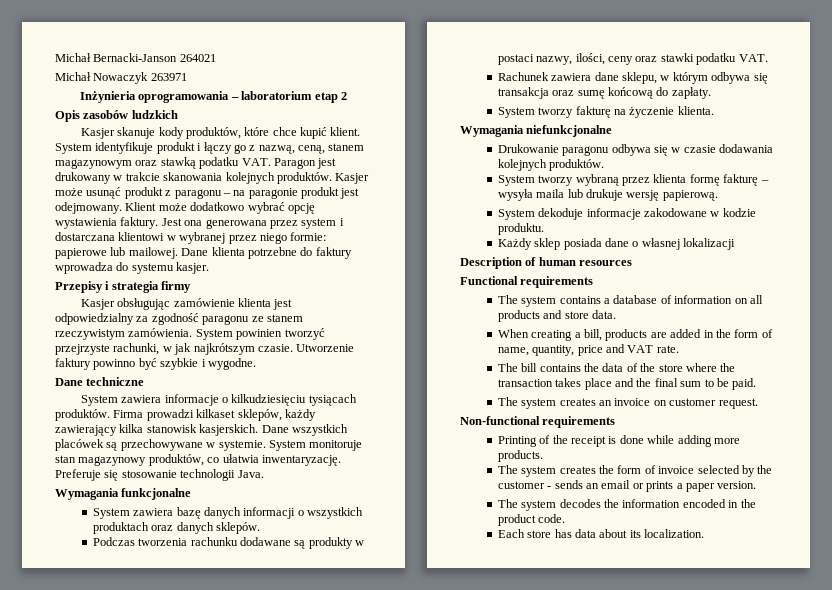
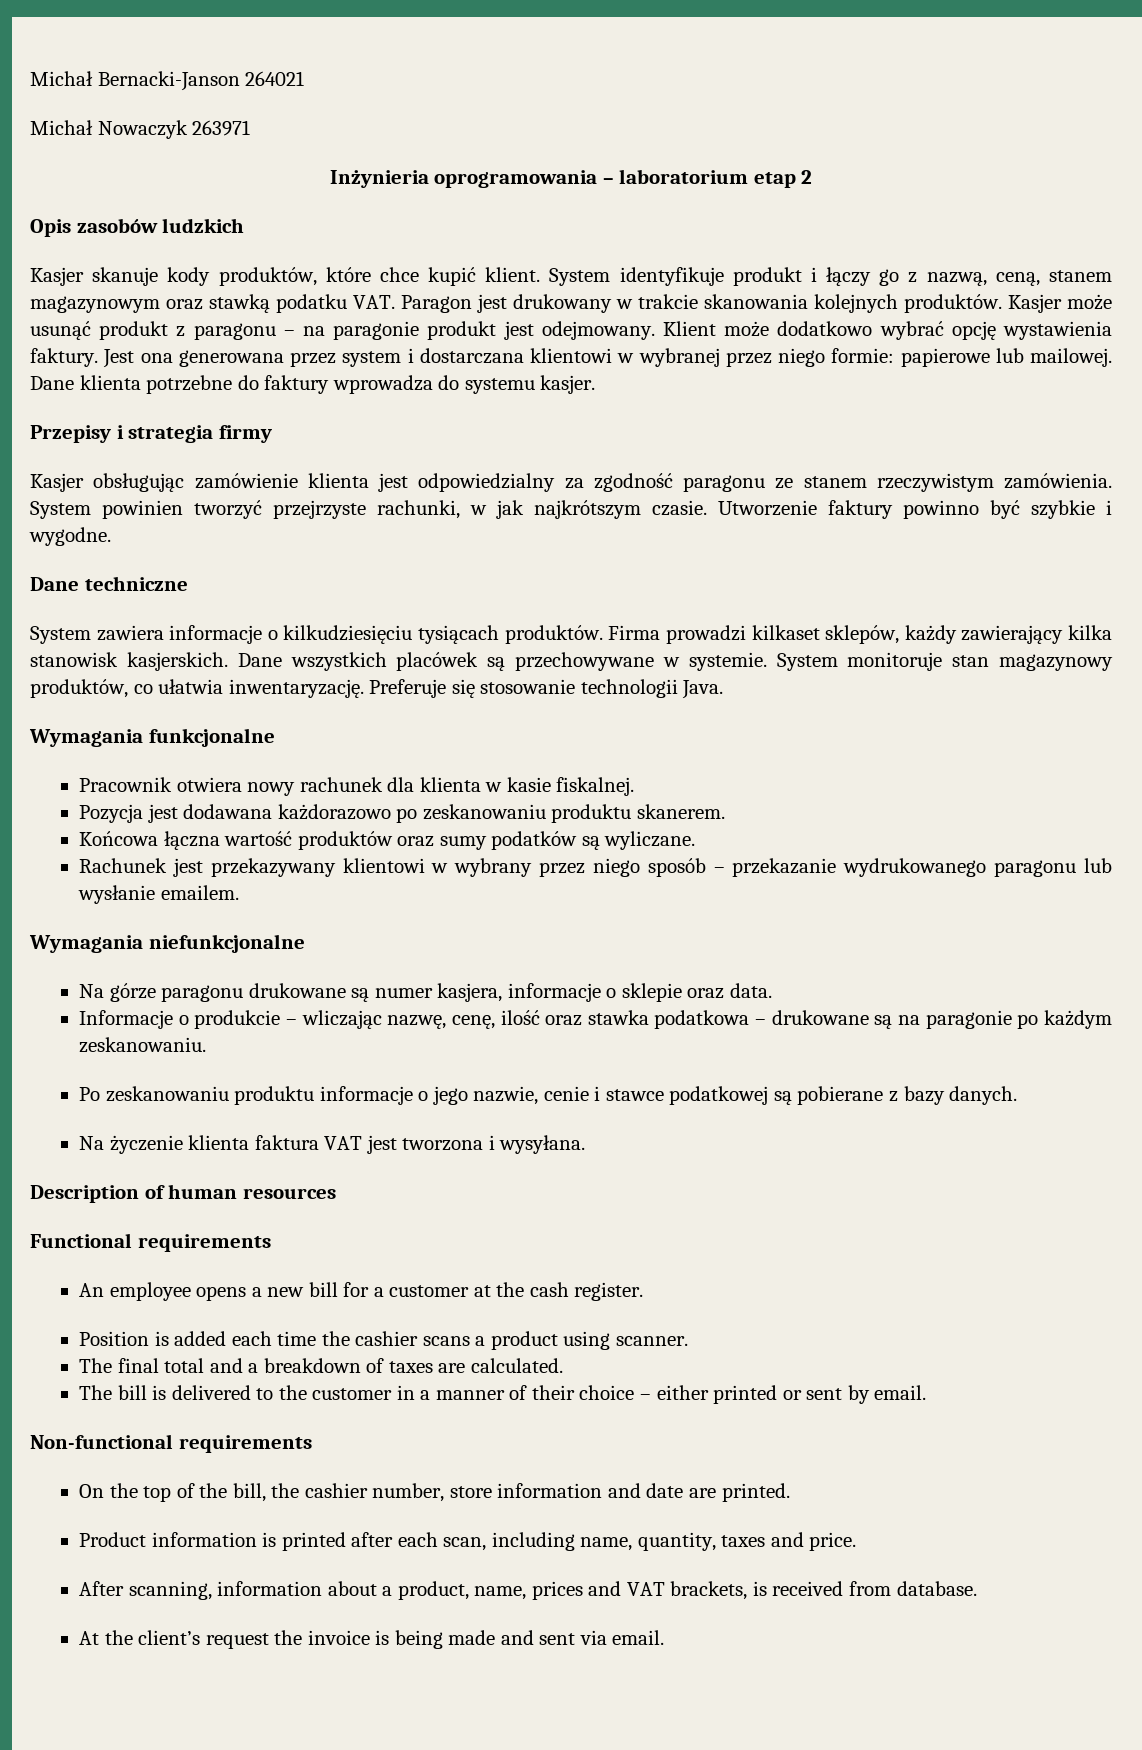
[92,507,364,519] [92,522,261,534] [92,537,365,549] [497,53,768,65] [497,72,768,84] [497,87,711,99] [497,106,714,118] [460,125,613,137] [497,144,774,156] [497,159,605,171] [497,174,769,186] [497,189,718,201] [497,208,756,220] [497,223,544,235] [497,238,736,250] System zawiera bazę danych informacji o wszystkich produktach oraz danych sklepów. // Podczas tworzenia rachunku dodawane są produkty w postaci nazwy, ilości, ceny oraz stawki podatku VAT. // Rachunek zawiera dane sklepu, w którym odbywa się transakcja oraz sumę końcową do zapłaty. // System tworzy fakturę na życzenie klienta. // Wymagania niefunkcjonalne // Drukowanie paragonu odbywa się w czasie dodawania kolejnych produktów. // System tworzy wybraną przez klienta formę fakturę – wysyła maila lub drukuje wersję papierową. // System dekoduje informacje zakodowane w kodzie produktu. // Każdy sklep posiada dane o własnej lokalizacji -> [79,777,635,796] [79,804,725,823] [79,831,696,850] [79,858,1113,877] [78,885,239,904] [29,934,305,953] [79,983,772,1002] [79,1010,1112,1029] [79,1037,207,1053] [79,1086,1018,1105] [79,1135,586,1154] Pracownik otwiera nowy rachunek dla klienta w kasie fiskalnej. // Pozycja jest dodawana każdorazowo po zeskanowaniu produktu skanerem. // Końcowa łączna wartość produktów oraz sumy podatków są wyliczane. // Rachunek jest przekazywany klientowi w wybrany przez niego sposób – przekazanie wydrukowanego paragonu lub wysłanie emailem. // Wymagania niefunkcjonalne // Na górze paragonu drukowane są numer kasjera, informacje o sklepie oraz data. // Informacje o produkcie – wliczając nazwę, cenę, ilość oraz stawka podatkowa – drukowane są na paragonie po każdym zeskanowaniu. // Po zeskanowaniu produktu informacje o jego nazwie, cenie i stawce podatkowej są pobierane z bazy danych. // Na życzenie klienta faktura VAT jest tworzona i wysyłana.
[497,295,763,307] [497,310,617,322] [497,329,773,341] [497,344,679,356] [497,363,736,372] [497,378,757,390] [497,397,758,409] [460,416,616,428] [497,435,740,447] [497,450,543,462] [497,465,773,477] [497,480,757,492] [497,499,756,511] [497,514,566,526] [497,529,705,538] The system contains a database of information on all products and store data. // When creating a bill, products are added in the form of name, quantity, price and VAT rate. // The bill contains the data of the store where the transaction takes place and the final sum to be paid. // The system creates an invoice on customer request. // Non-functional requirements // Printing of the receipt is done while adding more products. // The system creates the form of invoice selected by the customer - sends an email or prints a paper version. // The system decodes the information encoded in the product code. // Each store has data about its localization. -> [79,1282,644,1301] [79,1331,688,1350] [79,1358,563,1373] [79,1385,927,1404] [30,1434,312,1453] [79,1483,790,1502] [79,1532,857,1551] [79,1581,977,1600] [79,1630,665,1649] An employee opens a new bill for a customer at the cash register. // Position is added each time the cashier scans a product using scanner. // The final total and a breakdown of taxes are calculated. // The bill is delivered to the customer in a manner of their choice – either printed or sent by email. // Non-functional requirements // On the top of the bill, the cashier number, store information and date are printed. // Product information is printed after each scan, including name, quantity, taxes and price. // After scanning, information about a product, name, prices and VAT brackets, is received from database. // At the client’s request the invoice is being made and sent via email.

